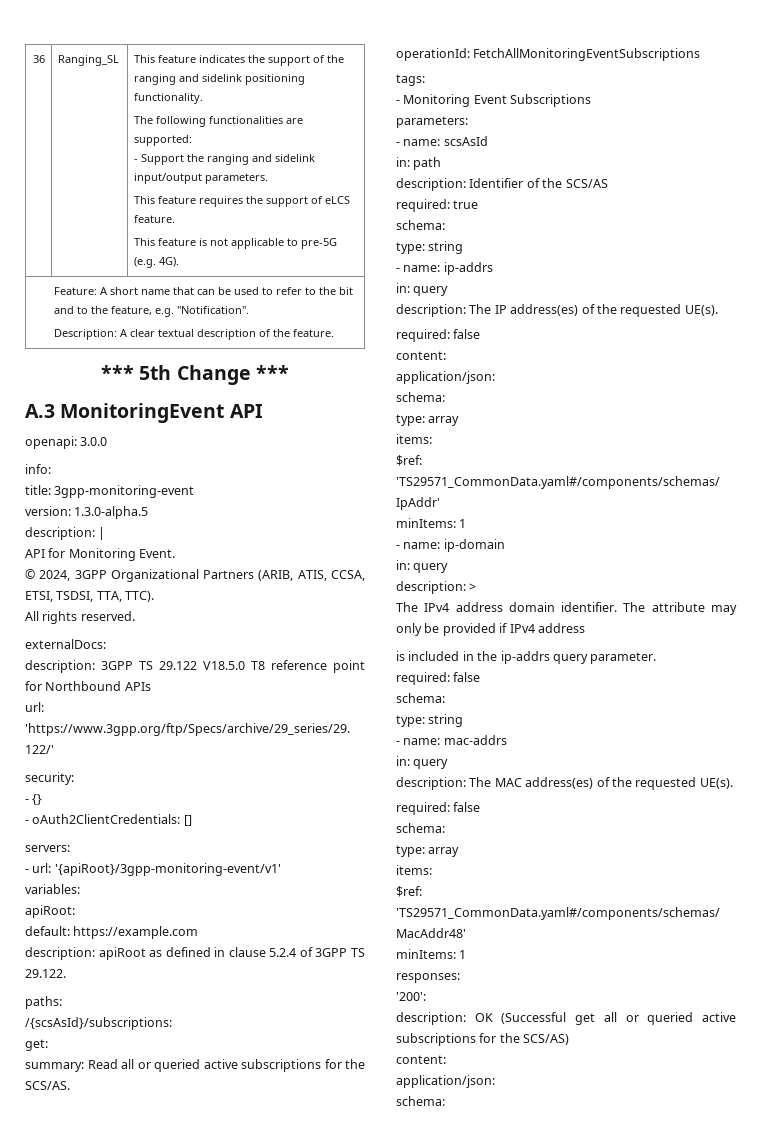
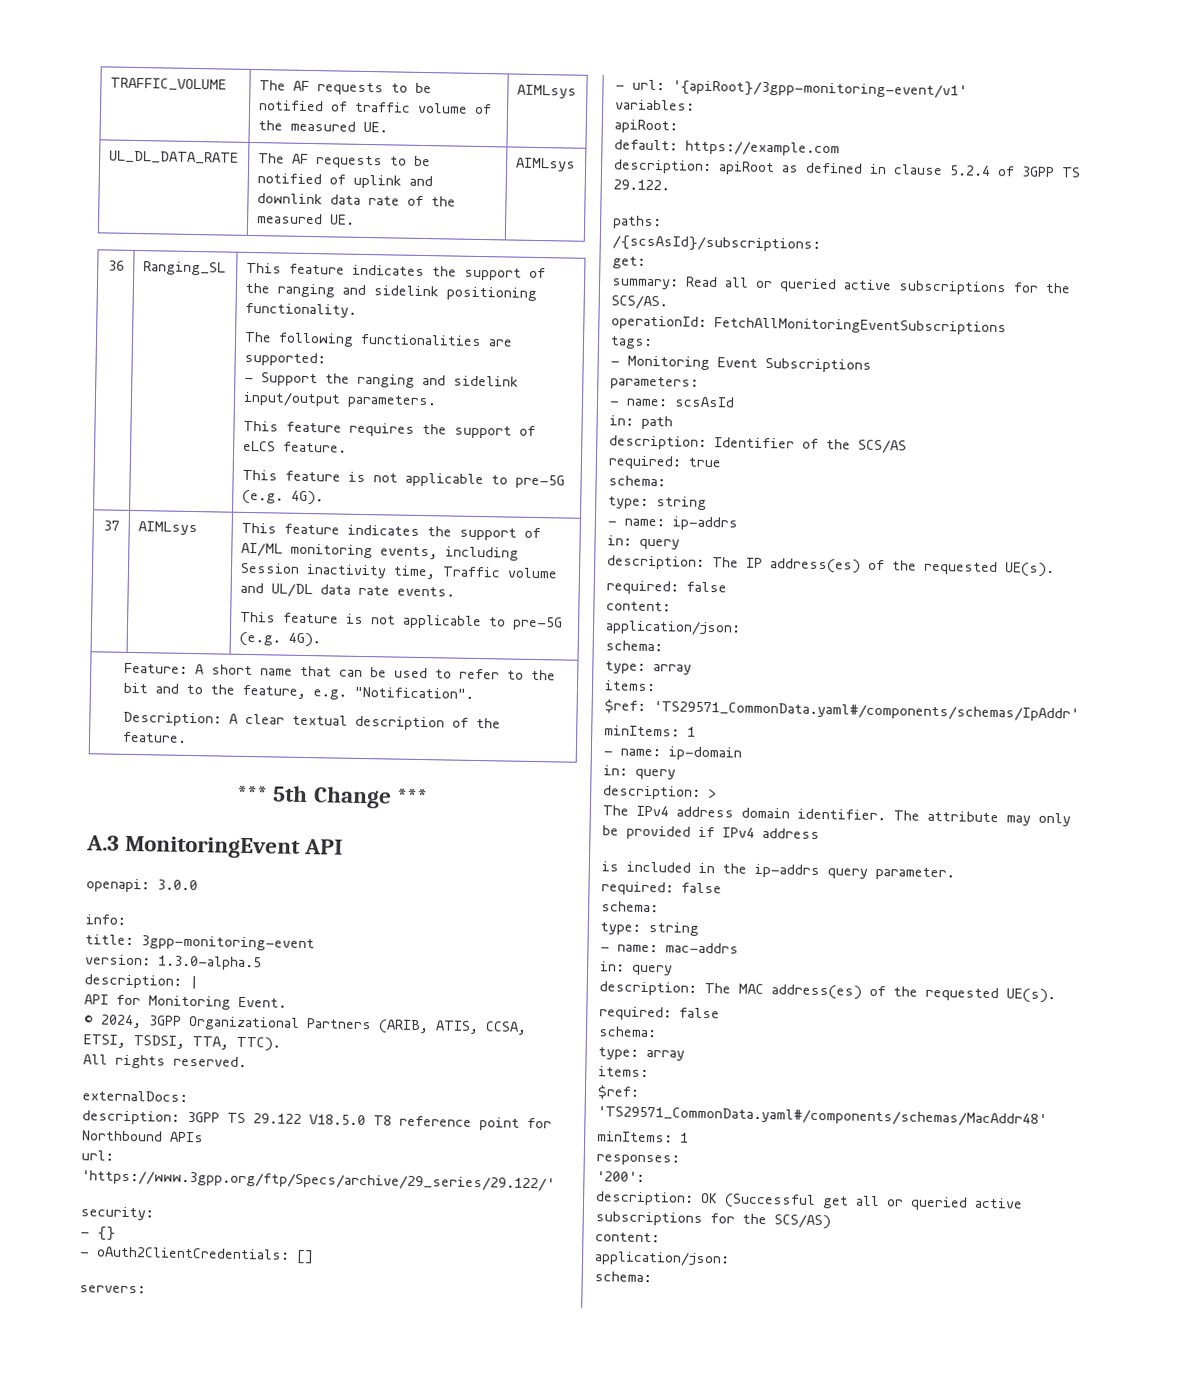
(32, 59) none -> [109,77,227,92] [258,80,432,96] [258,100,492,115] [257,120,388,133] [516,84,577,99] [108,150,239,165] [257,153,431,169] [256,173,433,189] [256,193,456,207] [256,213,355,225] [515,157,576,172] TRAFFIC_VOLUME | The AF requests to be notified of traffic volume of the measured UE. | AIMLsys // UL_DL_DATA_RATE | The AF requests to be notified of uplink and downlink data rate of the measured UE. | AIMLsys //
(179, 262) none -> [102,520,120,531] [137,521,198,536] [240,522,541,541] [240,542,519,561] [239,562,558,580] [239,582,455,598] [239,611,563,631] [238,631,321,648] // 37 | AIMLsys | This feature indicates the support of AI/ML monitoring events, including Session inactivity time, Traffic volume and UL/DL data rate events. // This feature is not applicable to pre-5G (e.g. 4G).

